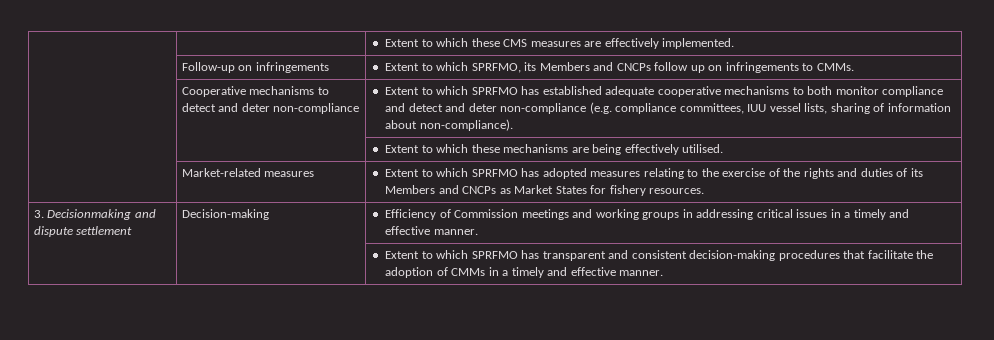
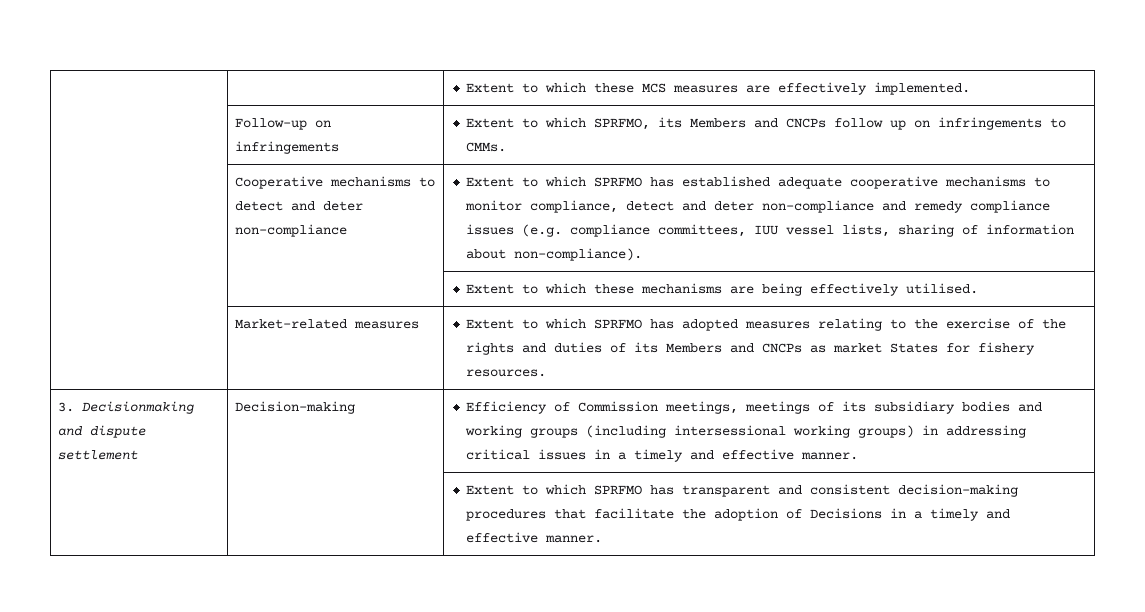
[385,38,528,47] | | Extent to which these CMS -> [466,82,667,93] | | Extent to which these MCS
[807,86,944,97] [385,103,587,114] both monitor compliance and detect and deter non-compliance -> [465,200,1051,213] [466,224,515,235] monitor compliance, detect and deter non-compliance and remedy compliance issues
[514,185,554,194] Market -> [833,343,883,353] market
[521,209,680,220] meetings and working groups -> [665,401,1043,414] [465,425,915,438] meetings, meetings of its subsidiary bodies and working groups (including intersessional working groups)
[451,268,486,276] CMMs -> [810,508,883,519] Decisions

